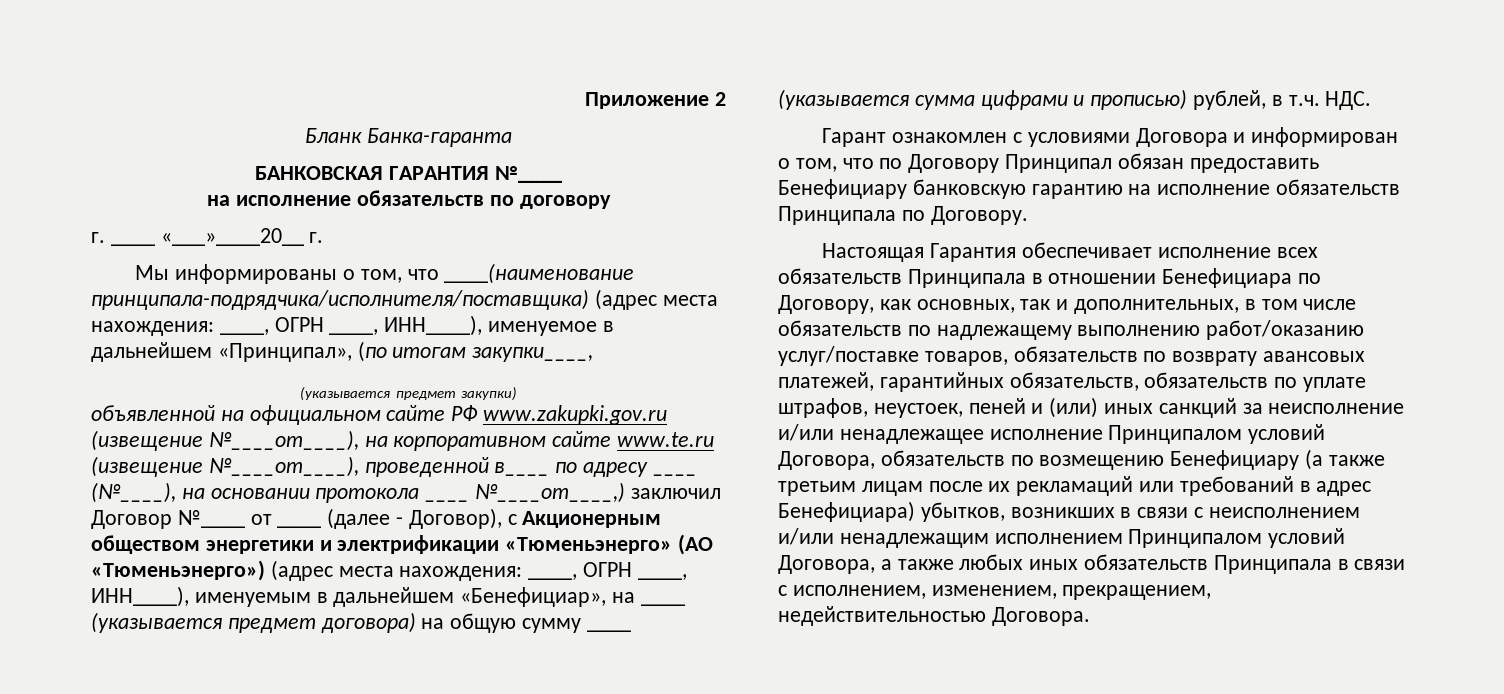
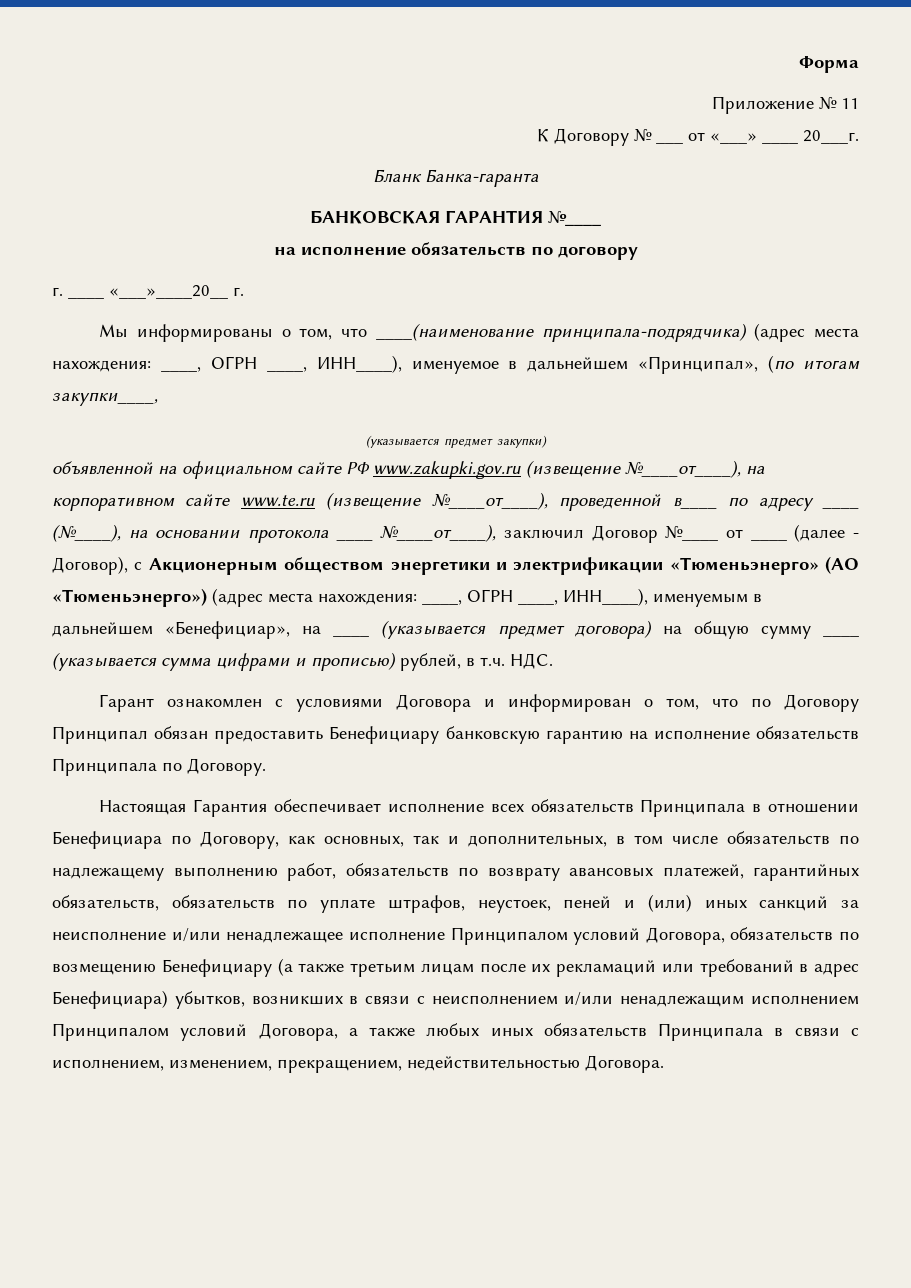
[585,92,726,109] Приложение 2 -> [799,56,859,73] [712,96,859,114] [537,128,683,146] [688,130,859,144] Форма // Приложение № 11 // К Договору № ___ от «___» ____ 20___г.
[91,289,589,310] принципала-подрядчика/исполнителя/поставщика) -> [541,323,747,342] принципала-подрядчика)
[475,482,626,503] №____от____,) -> [380,524,497,542] №____от____),
[1206,320,1365,340] [778,346,1008,366] работ/оказанию услуг/поставке товаров, -> [287,863,336,881] работ,

